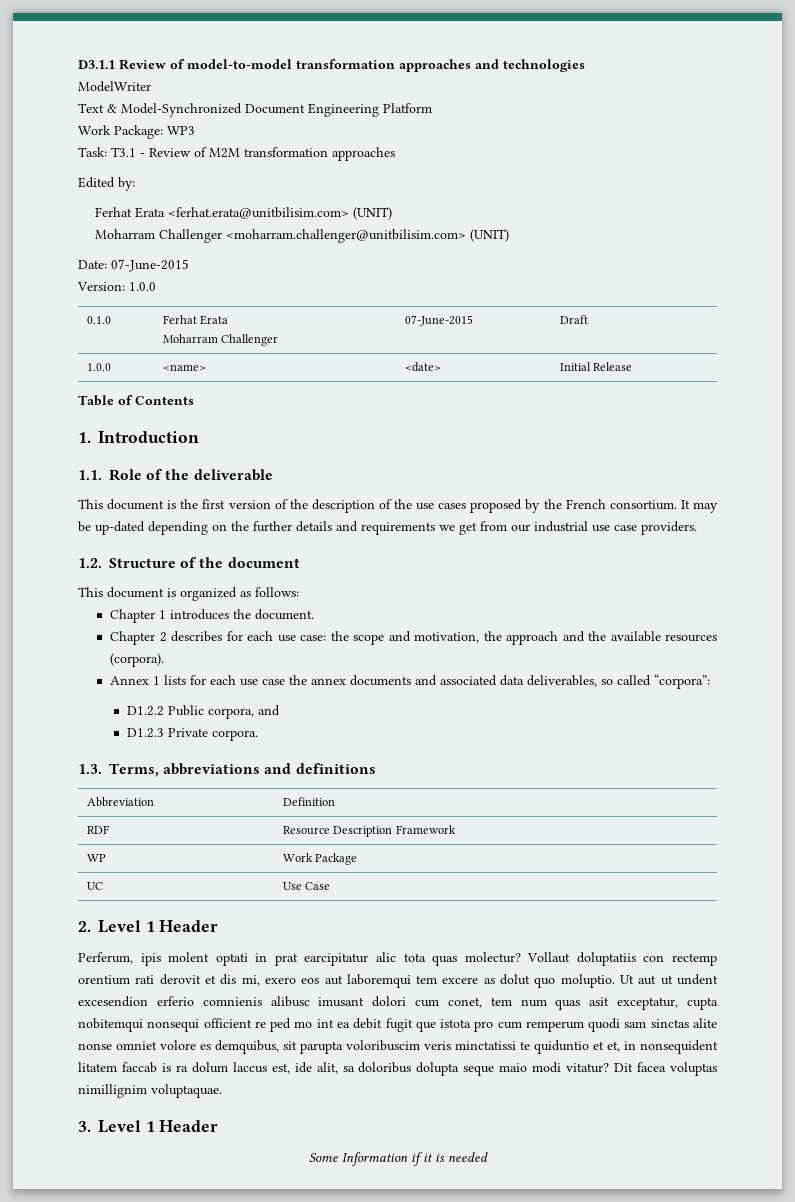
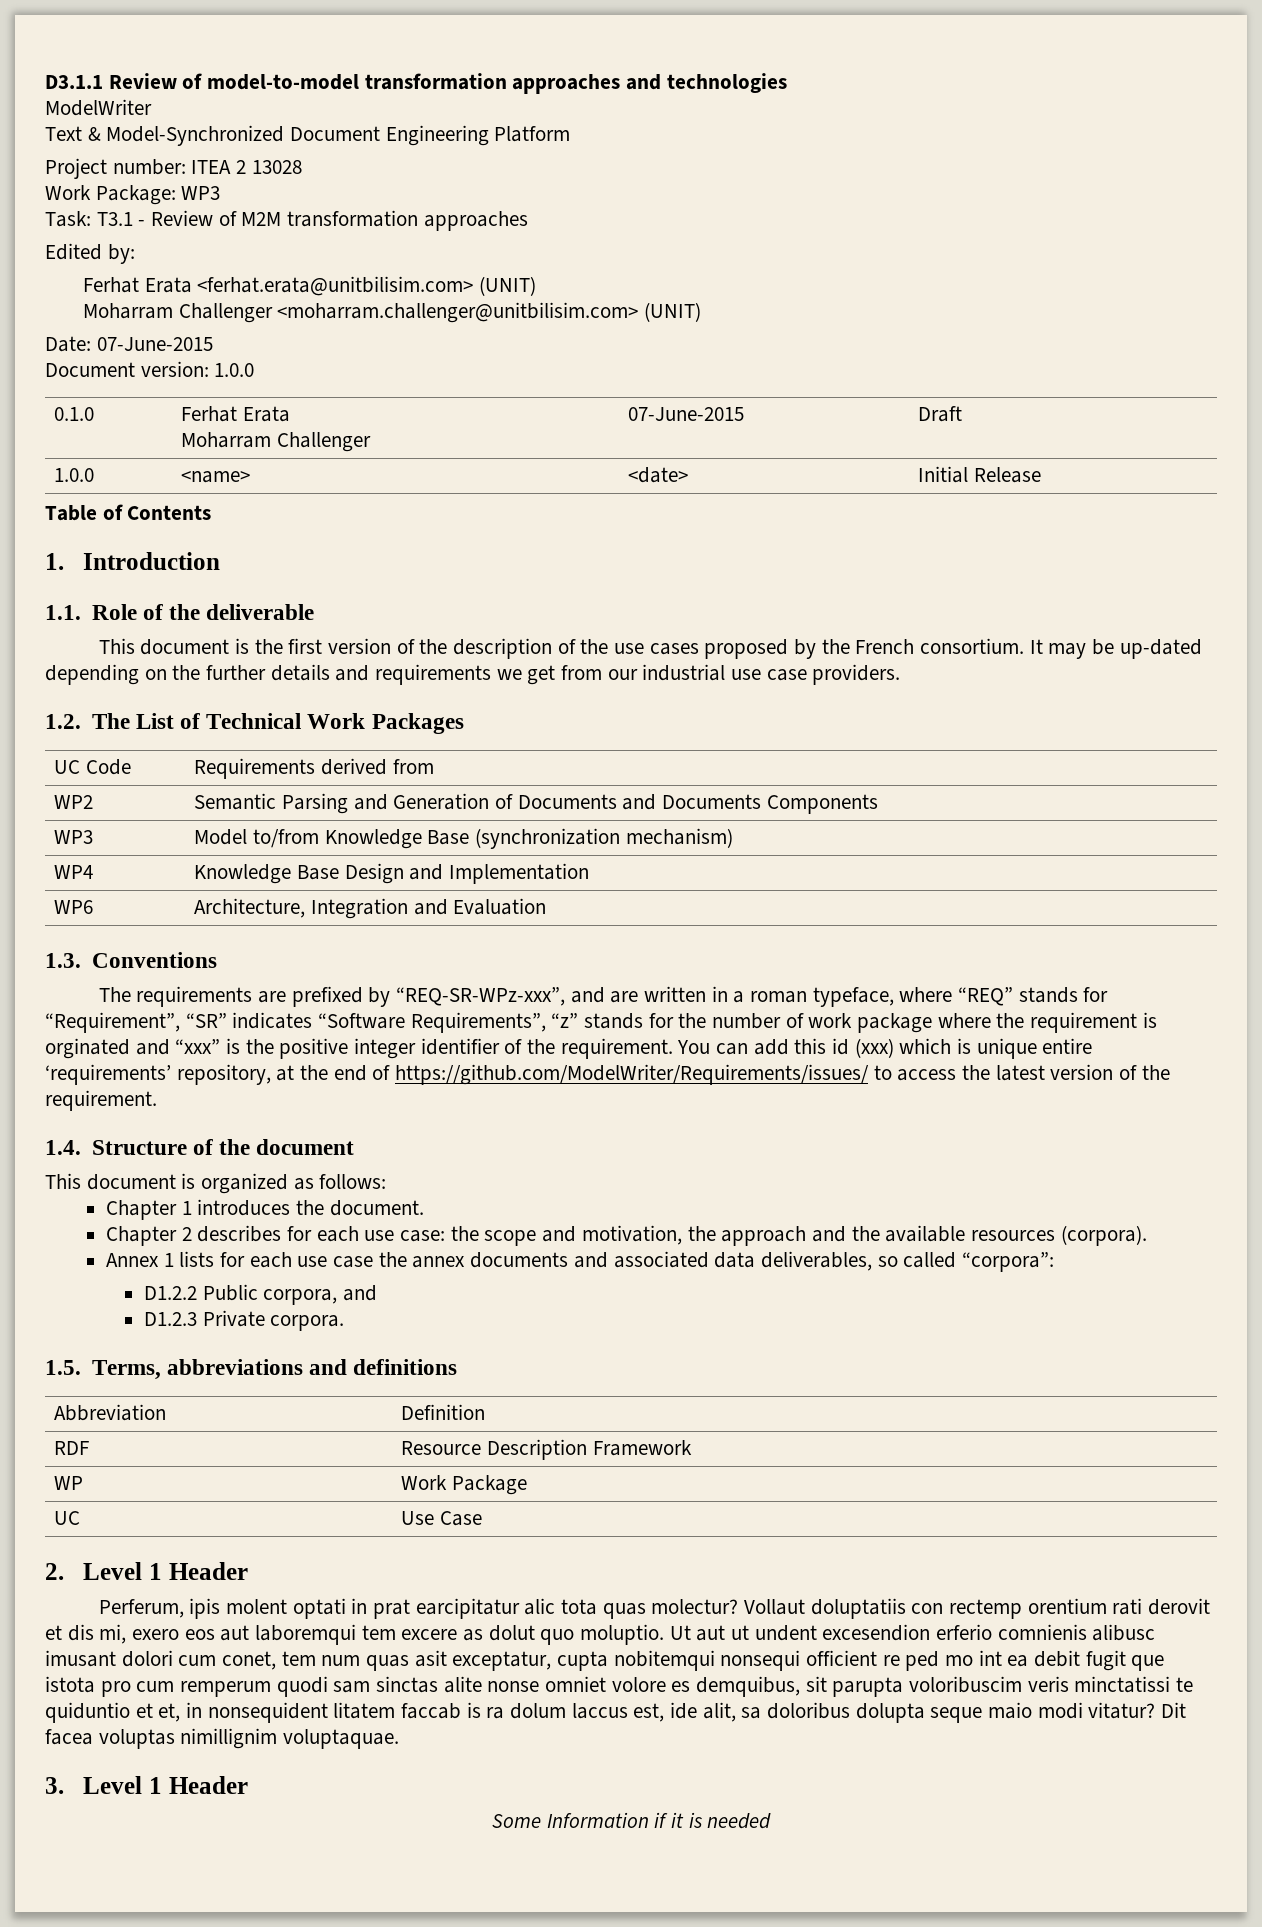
(432, 108) none -> [45,158,302,179] // Project number: ITEA 2 13028
[77,282,125,291] Version: -> [45,361,209,377] Document version:
(102, 563) none -> [91,713,464,734] [54,759,132,775] [194,758,434,779] [54,795,94,809] [194,793,878,814] [54,830,94,844] [194,828,733,849] [54,865,94,879] [194,863,590,884] [54,900,94,914] [194,898,547,919] [45,952,217,968] [98,986,1109,1007] [45,1012,1157,1033] [45,1038,1093,1059] [45,1064,1170,1085] [45,1090,157,1111] [45,1140,81,1155] The List of Technical Work Packages // UC Code | Requirements derived from // WP2 | Semantic Parsing and Generation of Documents and Documents Components // WP3 | Model to/from Knowledge Base (synchronization mechanism) // WP4 | Knowledge Base Design and Implementation // WP6 | Architecture, Integration and Evaluation // 1.3. Conventions // The requirements are prefixed by “REQ-SR-WPz-xxx”, and are written in a roman typeface, where “REQ” stands for “Requirement”, “SR” indicates “Software Requirements”, “z” stands for the number of work package where the requirement is orginated and “xxx” is the positive integer identifier of the requirement. You can add this id (xxx) which is unique entire ‘requirements’ repository, at the end of https://github.com/ModelWriter/Requirements/issues/ to access the latest version of the requirement. // 1.4.
[78,764,102,774] 1.3. -> [45,1360,81,1375] 1.5.

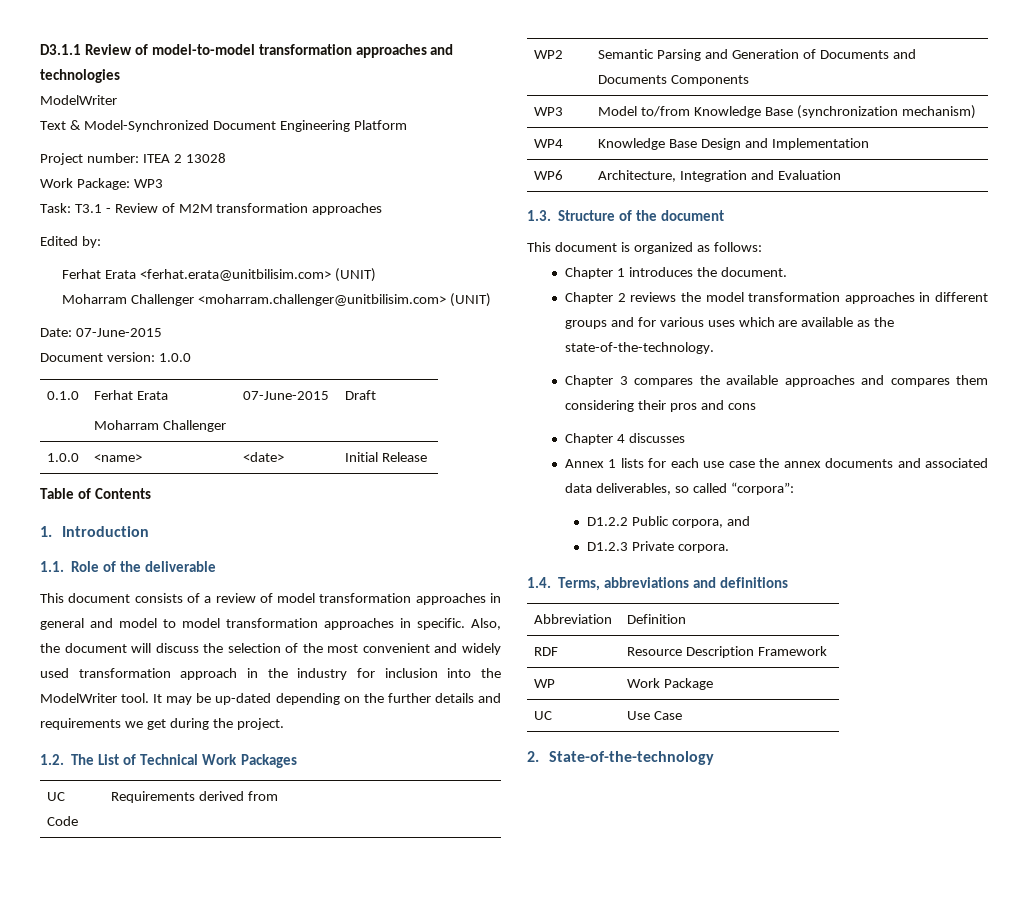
[235,638,1025,659] is the first version of the description of the use cases proposed by the French consortium. -> [134,593,501,605] [40,618,501,630] [40,643,502,655] [40,668,502,680] [40,693,150,703] consists of a review of model transformation approaches in general and model to model transformation approaches in specific. Also, the document will discuss the selection of the most convenient and widely used transformation approach in the industry for inclusion into the ModelWriter tool.
[561,664,901,685] from our industrial use case providers. -> [169,718,284,730] during the project.
[91,952,217,968] [98,986,1109,1007] [45,1012,1157,1033] [45,1038,1093,1059] [45,1064,1170,1085] [45,1090,157,1111] [45,1140,81,1155] Conventions // The requirements are prefixed by “REQ-SR-WPz-xxx”, and are written in a roman typeface, where “REQ” stands for “Requirement”, “SR” indicates “Software Requirements”, “z” stands for the number of work package where the requirement is orginated and “xxx” is the positive integer identifier of the requirement. You can add this id (xxx) which is unique entire ‘requirements’ repository, at the end of https://github.com/ModelWriter/Requirements/issues/ to access the latest version of the requirement. // 1.4. -> (551, 215) none
[197,1225,1147,1246] describes for each use case: the scope and motivation, the approach and the available resources (corpora). -> [630,292,989,304] [564,317,895,329] [564,342,714,354] [564,375,989,387] [564,400,756,412] [564,433,685,445] reviews the model transformation approaches in different groups and for various uses which are available as the state-of-the-technology. // Chapter 3 compares the available approaches and compares them considering their pros and cons // Chapter 4 discusses
[45,1360,81,1375] 1.5. -> [527,577,551,588] 1.4.
[83,1562,248,1580] [98,1598,1211,1619] [45,1624,1156,1645] [45,1650,1165,1671] [45,1676,1194,1697] [45,1702,1187,1723] [45,1728,400,1749] [45,1776,248,1794] [491,1812,772,1829] Level 1 Header // Perferum, ipis molent optati in prat earcipitatur alic tota quas molectur? Vollaut doluptatiis con rectemp orentium rati derovit et dis mi, exero eos aut laboremqui tem excere as dolut quo moluptio. Ut aut ut undent excesendion erferio comnienis alibusc imusant dolori cum conet, tem num quas asit exceptatur, cupta nobitemqui nonsequi officient re ped mo int ea debit fugit que istota pro cum remperum quodi sam sinctas alite nonse omniet volore es demquibus, sit parupta voloribuscim veris minctatissi te quiduntio et et, in nonsequident litatem faccab is ra dolum laccus est, ide alit, sa doloribus dolupta seque maio modi vitatur? Dit facea voluptas nimillignim voluptaquae. // 3. Level 1 Header // Some Information if it is needed -> [549,751,715,765] State-of-the-technology

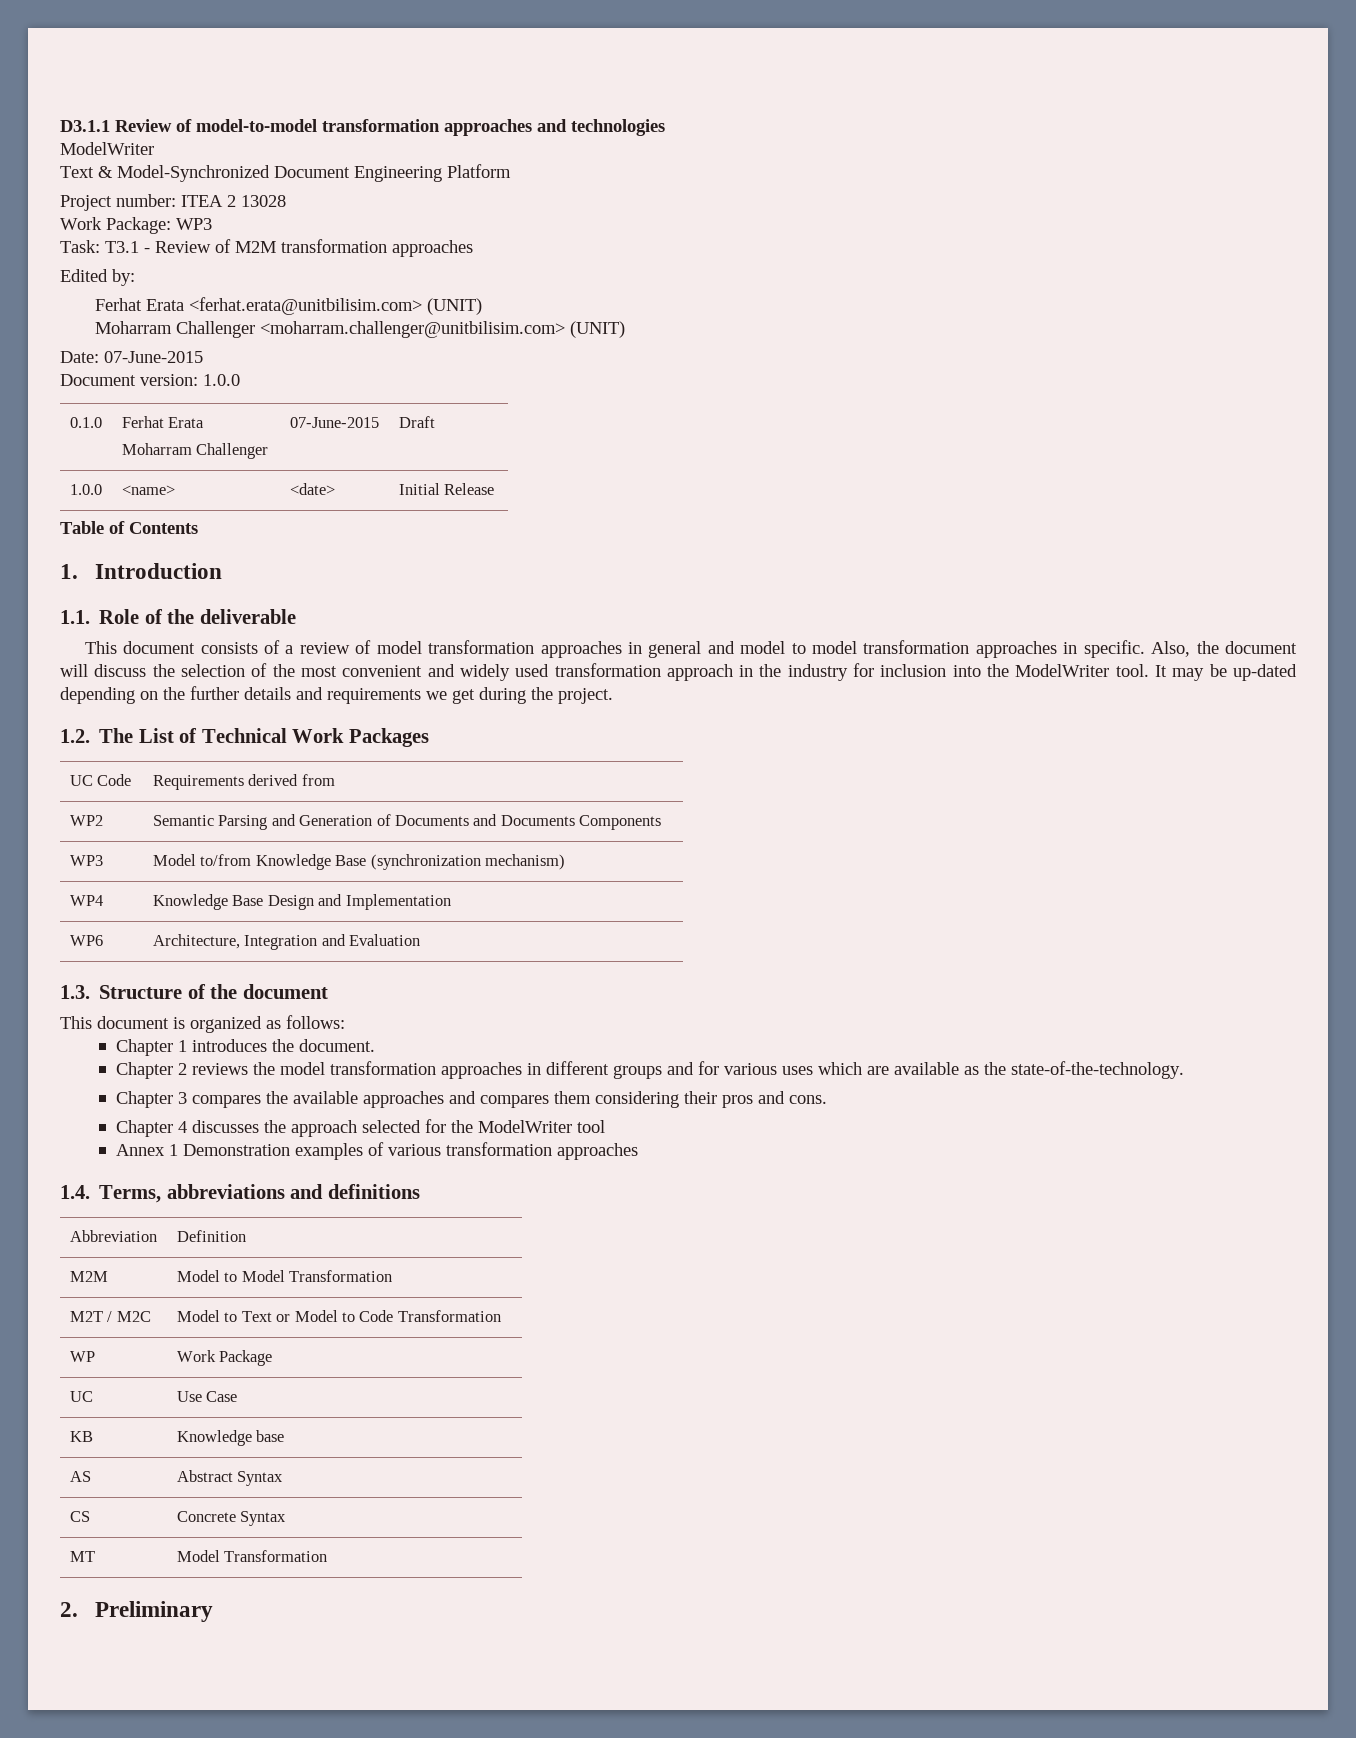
[727,403,756,410] cons -> [788,1095,827,1104] cons.
[564,458,988,468] [564,482,794,495] [587,516,750,528] [587,541,729,553] // Annex 1 lists for each use case the annex documents and associated data deliverables, so called “corpora”: // D1.2.2 Public corpora, and // D1.2.3 Private corpora. -> [263,1119,605,1137] [115,1142,638,1160] the approach selected for the ModelWriter tool // Annex 1 Demonstration examples of various transformation approaches
[534,647,559,656] [627,646,828,658] RDF | Resource Description Framework -> [69,1271,108,1282] [176,1270,393,1282] [69,1311,151,1322] [176,1310,501,1322] M2M | Model to Model Transformation // M2T / M2C | Model to Text or Model to Code Transformation
(683, 715) none -> [69,1431,93,1442] [176,1430,285,1446] [69,1471,91,1482] [176,1470,284,1486] [69,1511,90,1522] [176,1511,287,1526] [69,1551,95,1562] [176,1550,328,1562] // KB | Knowledge base // AS | Abstract Syntax // CS | Concrete Syntax // MT | Model Transformation
[549,751,715,765] State-of-the-technology -> [95,1601,214,1622] Preliminary

